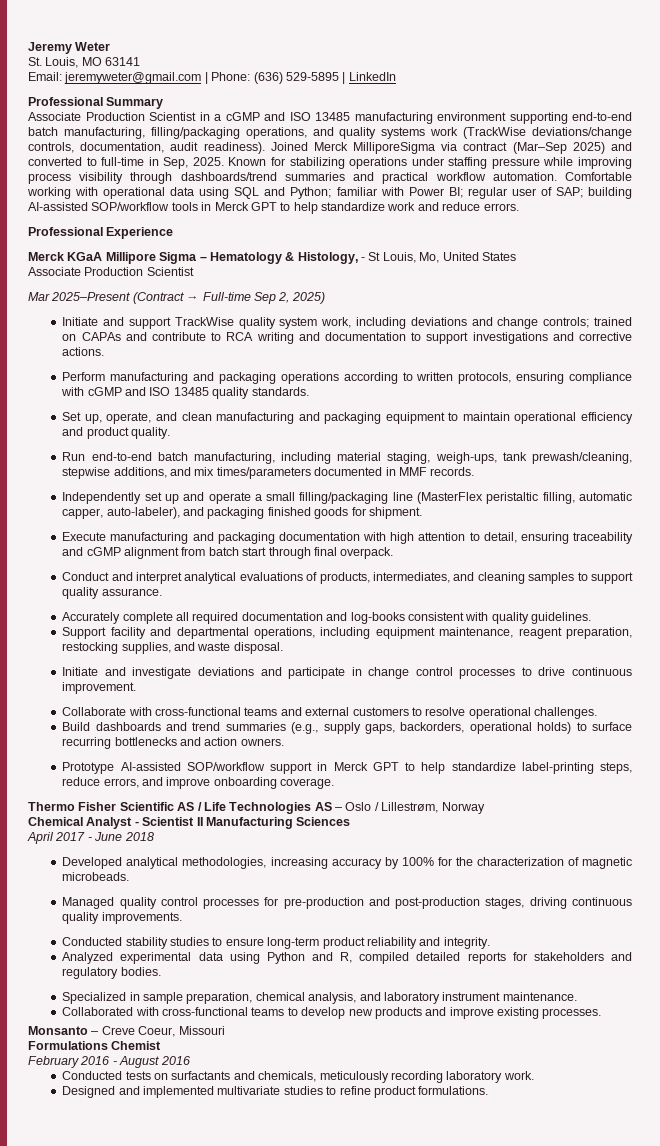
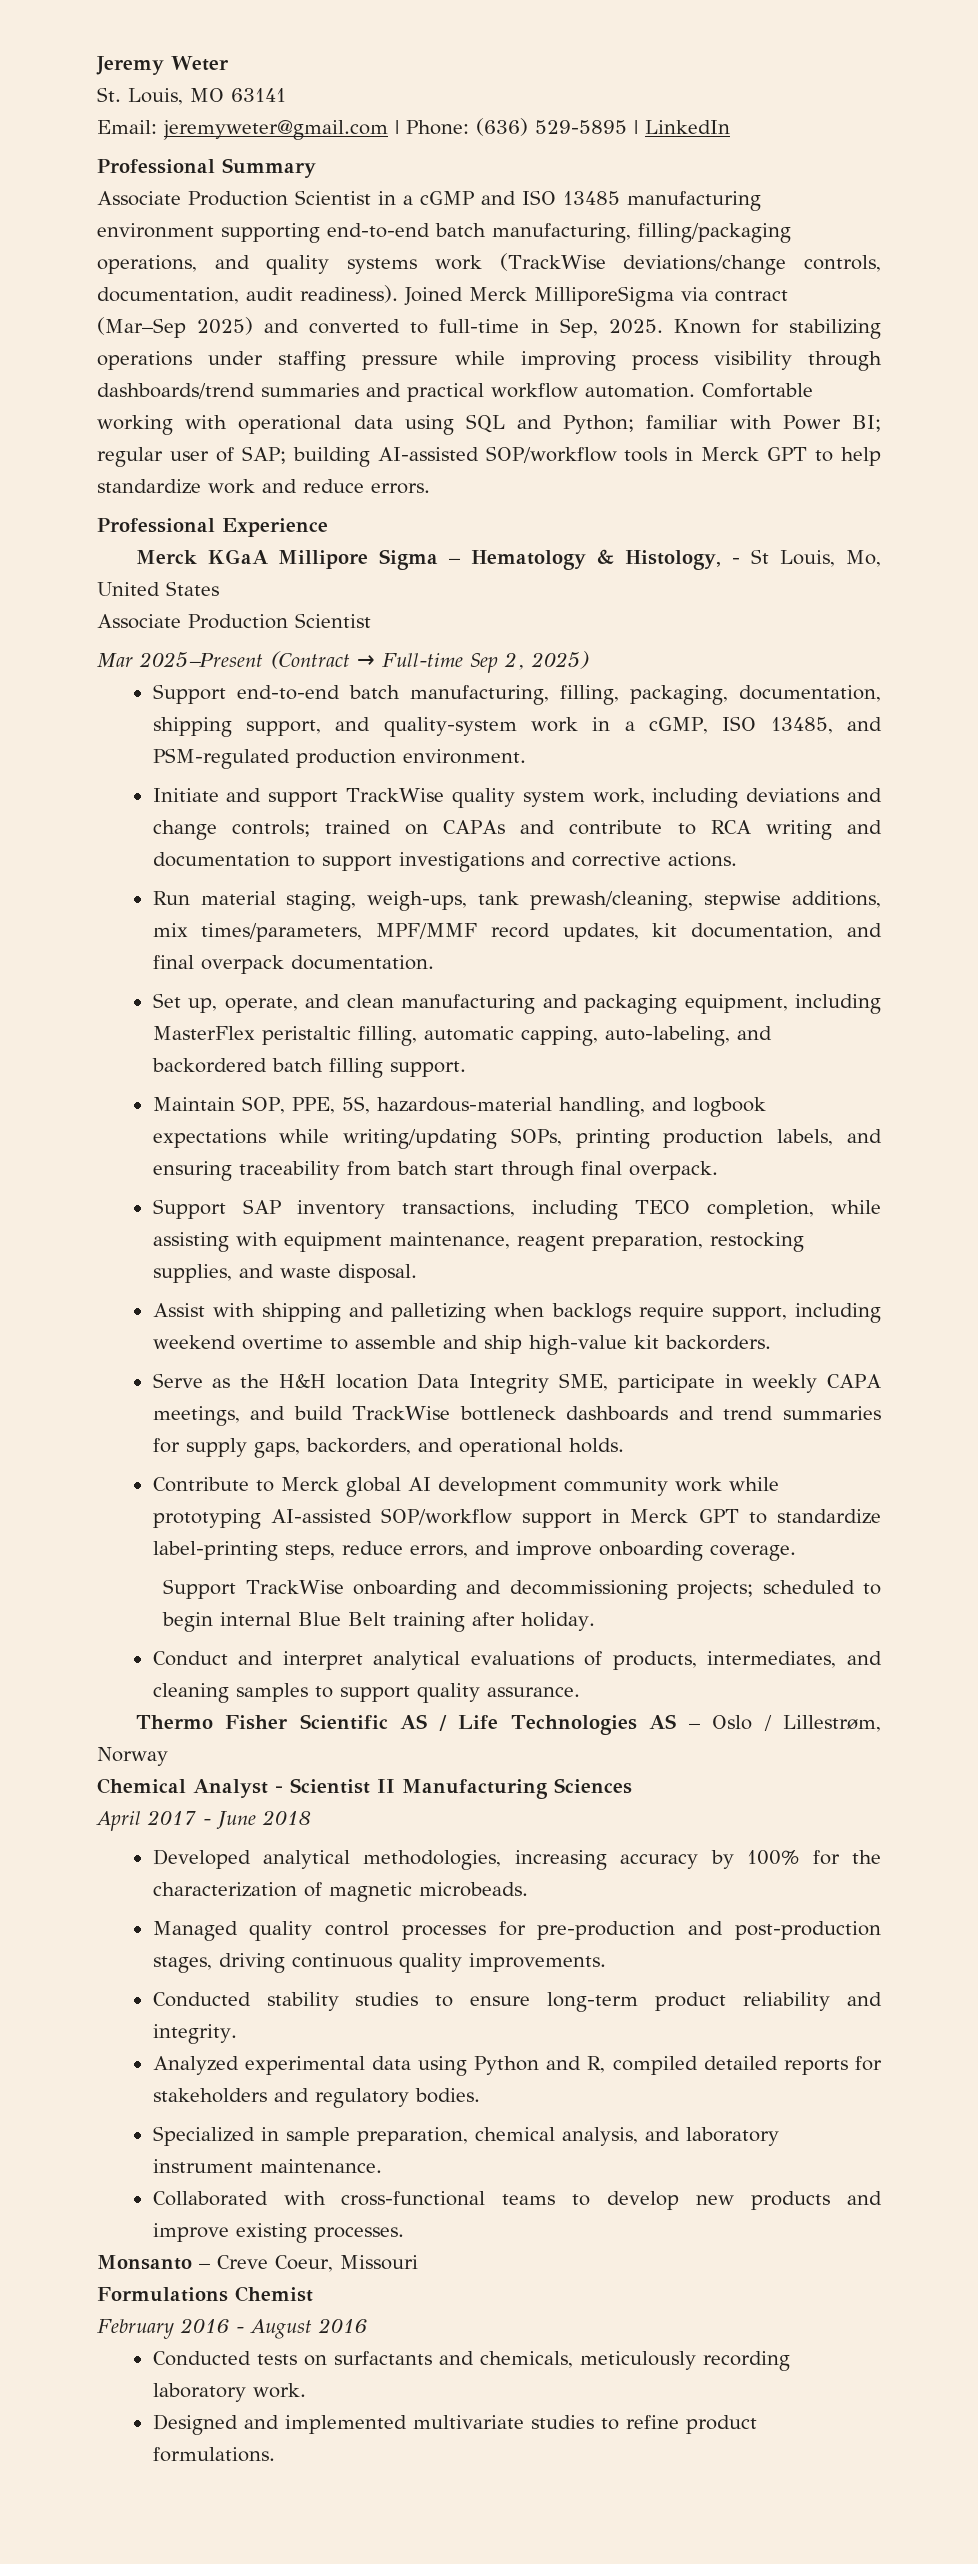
(325, 298) none -> [152,684,881,705] [152,716,882,737] [152,748,526,769] // Support end-to-end batch manufacturing, filling, packaging, documentation, shipping support, and quality-system work in a cGMP, ISO 13485, and PSM-regulated production environment.
[62,372,632,384] [61,387,309,399] Perform manufacturing and packaging operations according to written protocols, ensuring compliance with cGMP and ISO 13485 quality standards. -> [152,891,881,911] [152,923,882,942] [152,955,434,974] Run material staging, weigh-ups, tank prewash/cleaning, stepwise additions, mix times/parameters, MPF/MMF record updates, kit documentation, and final overpack documentation.
[385,412,633,424] [62,427,171,439] [62,452,632,464] [62,467,475,479] [62,492,632,504] [62,507,422,519] [62,532,634,544] [62,547,180,559] equipment to maintain operational efficiency and product quality. // Run end-to-end batch manufacturing, including material staging, weigh-ups, tank prewash/cleaning, stepwise additions, and mix times/parameters documented in MMF records. // Independently set up and operate a small filling/packaging line (MasterFlex peristaltic filling, automatic capper, auto-labeler), and packaging finished goods for shipment. // Execute manufacturing and packaging documentation with high attention to detail, ensuring traceability and cGMP alignment -> [684,994,881,1014] [152,1026,772,1046] [151,1058,466,1078] [152,1096,766,1117] [152,1128,882,1149] [152,1161,340,1181] equipment, including MasterFlex peristaltic filling, automatic capping, auto-labeling, and backordered batch filling support. // Maintain SOP, PPE, 5S, hazardous-material handling, and logbook expectations while writing/updating SOPs, printing production labels, and ensuring traceability
(394, 553) none -> [152,1199,882,1220] [152,1232,804,1252] [152,1264,417,1283] [152,1303,882,1323] [152,1335,771,1355] [152,1373,882,1394] [152,1406,881,1426] [152,1438,624,1458] [152,1477,779,1497] [152,1508,882,1529] [152,1541,796,1561] [163,1579,882,1600] [162,1612,596,1632] // Support SAP inventory transactions, including TECO completion, while assisting with equipment maintenance, reagent preparation, restocking supplies, and waste disposal. // Assist with shipping and palletizing when backlogs require support, including weekend overtime to assemble and ship high-value kit backorders. // Serve as the H&H location Data Integrity SME, participate in weekly CAPA meetings, and build TrackWise bottleneck dashboards and trend summaries for supply gaps, backorders, and operational holds. // Contribute to Merck global AI development community work while prototyping AI-assisted SOP/workflow support in Merck GPT to standardize label-printing steps, reduce errors, and improve onboarding coverage. // Support TrackWise onboarding and decommissioning projects; scheduled to begin internal Blue Belt training after holiday.
[62,612,592,624] [62,627,632,639] [62,642,283,654] [62,667,632,679] [62,682,137,694] [62,707,598,719] [62,722,633,734] [62,737,284,749] [62,762,633,774] [62,777,335,789] // Accurately complete all required documentation and log-books consistent with quality guidelines. // Support facility and departmental operations, including equipment maintenance, reagent preparation, restocking supplies, and waste disposal. // Initiate and investigate deviations and participate in change control processes to drive continuous improvement. // Collaborate with cross-functional teams and external customers to resolve operational challenges. // Build dashboards and trend summaries (e.g., supply gaps, backorders, operational holds) to surface recurring bottlenecks and action owners. // Prototype AI-assisted SOP/workflow support in Merck GPT to help standardize label-printing steps, reduce errors, and improve onboarding coverage. -> (580, 1692) none

